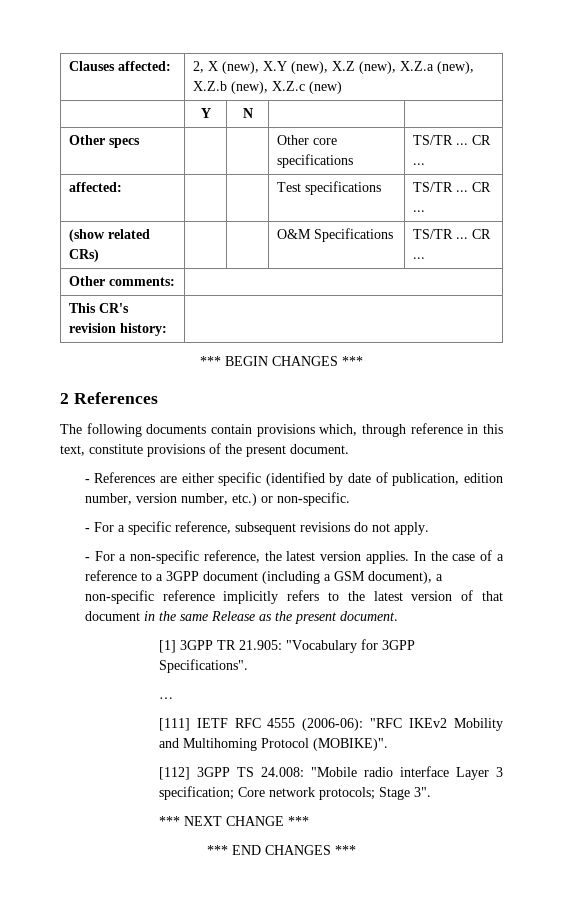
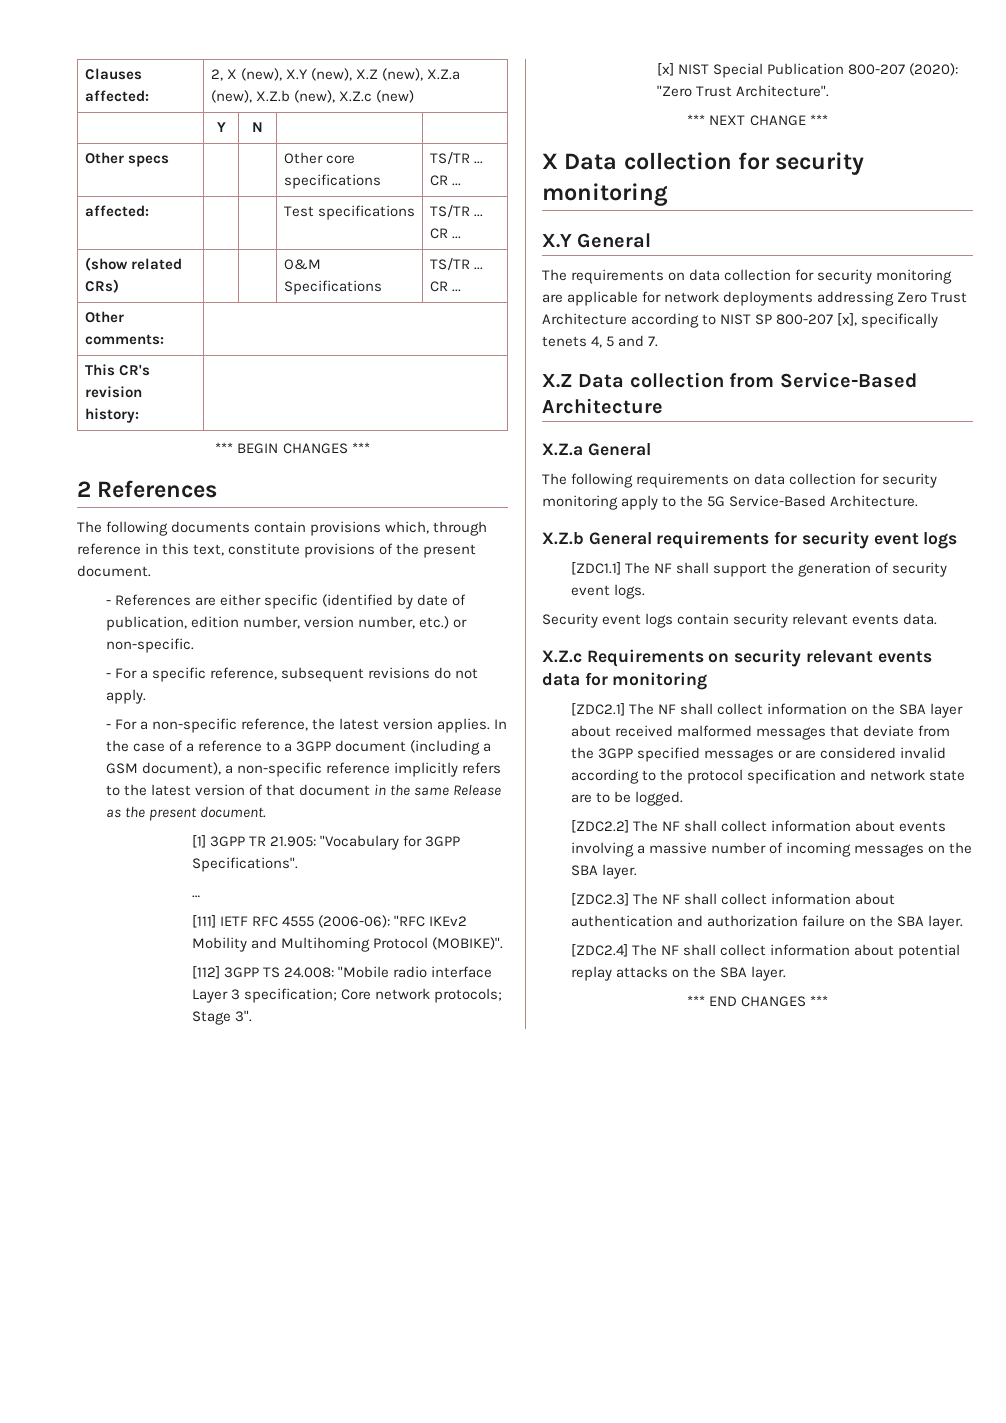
[158,816,309,826] *** NEXT CHANGE *** -> [656,63,959,78] [656,85,830,97] [687,114,828,126] [542,152,865,175] [542,183,668,206] [542,233,652,248] [542,269,953,284] [542,291,968,306] [542,313,939,328] [542,335,659,348] [542,372,917,388] [542,398,663,414] [542,443,651,456] [542,473,938,488] [542,495,919,510] [542,531,958,549] [570,562,948,577] [570,584,645,599] [542,613,938,628] [542,649,932,667] [542,672,708,690] [570,703,964,718] [570,725,951,740] [570,747,947,762] [570,769,966,784] [570,791,683,806] [570,820,947,833] [570,842,973,857] [570,864,637,879] [570,893,896,906] [570,915,964,930] [570,944,961,959] [570,966,786,981] [x] NIST Special Publication 800-207 (2020): "Zero Trust Architecture". // *** NEXT CHANGE *** // X Data collection for security monitoring // X.Y General // The requirements on data collection for security monitoring are applicable for network deployments addressing Zero Trust Architecture according to NIST SP 800-207 [x], specifically tenets 4, 5 and 7. // X.Z Data collection from Service-Based Architecture // X.Z.a General // The following requirements on data collection for security monitoring apply to the 5G Service-Based Architecture. // X.Z.b General requirements for security event logs // [ZDC1.1] The NF shall support the generation of security event logs. // Security event logs contain security relevant events data. // X.Z.c Requirements on security relevant events data for monitoring // [ZDC2.1] The NF shall collect information on the SBA layer about received malformed messages that deviate from the 3GPP specified messages or are considered invalid according to the protocol specification and network state are to be logged. // [ZDC2.2] The NF shall collect information about events involving a massive number of incoming messages on the SBA layer. // [ZDC2.3] The NF shall collect information about authentication and authorization failure on the SBA layer. // [ZDC2.4] The NF shall collect information about potential replay attacks on the SBA layer.

